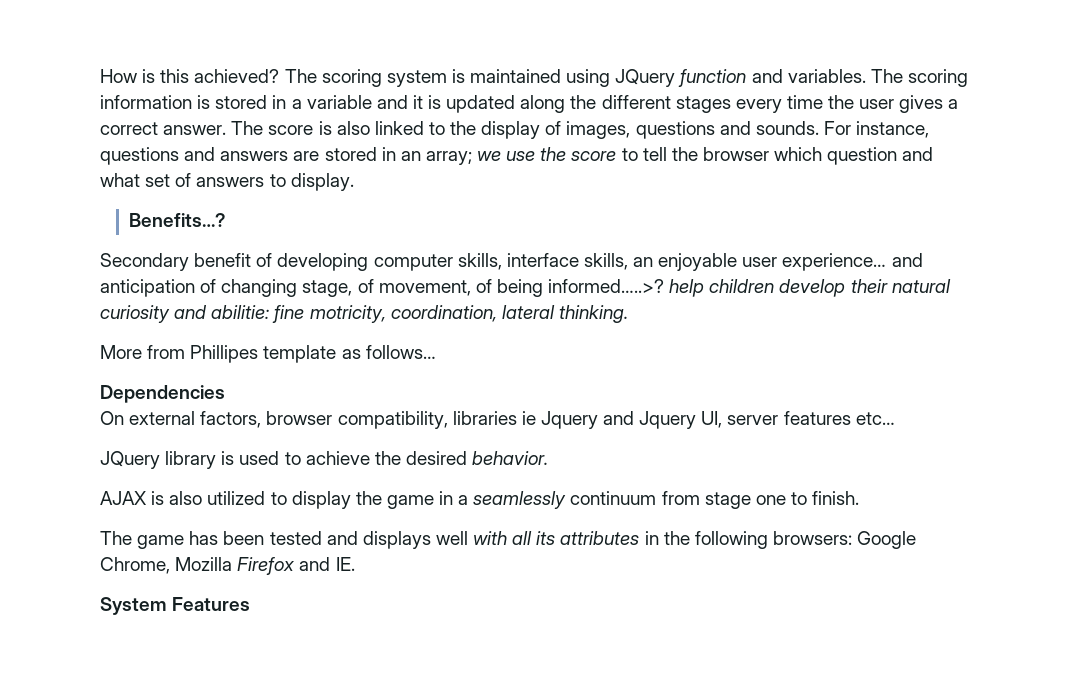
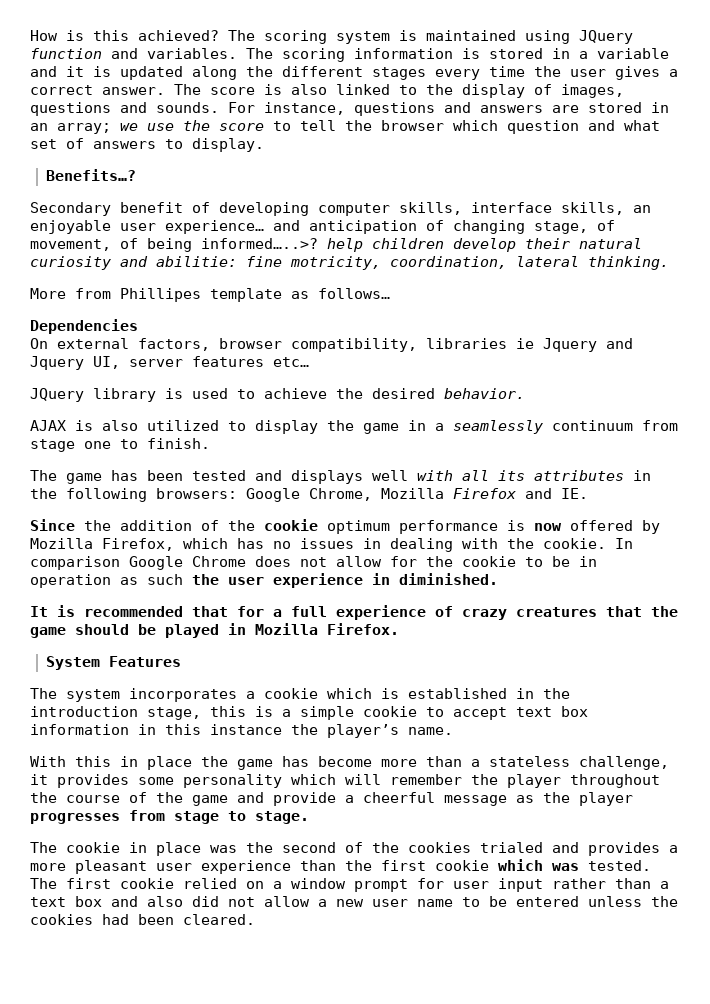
[100,597,251,615] System Features -> [30,519,660,534] [30,538,633,552] [30,556,597,570] [30,573,498,588] [30,605,678,620] [30,623,399,638] [46,656,182,670] [30,688,570,702] [30,706,588,720] [30,724,453,738] [30,756,669,770] [30,774,660,788] [30,792,633,806] [30,810,309,824] [30,842,678,856] [30,859,651,874] [30,878,669,892] [30,896,678,907] [30,914,255,925] Since the addition of the cookie optimum performance is now offered by Mozilla Firefox, which has no issues in dealing with the cookie. In comparison Google Chrome does not allow for the cookie to be in operation as such the user experience in diminished. // It is recommended that for a full experience of crazy creatures that the game should be played in Mozilla Firefox. // System Features // The system incorporates a cookie which is established in the introduction stage, this is a simple cookie to accept text box information in this instance the player’s name. // With this in place the game has become more than a stateless challenge, it provides some personality which will remember the player throughout the course of the game and provide a cheerful message as the player progresses from stage to stage. // The cookie in place was the second of the cookies trialed and provides a more pleasant user experience than the first cookie which was tested. The first cookie relied on a window prompt for user input rather than a text box and also did not allow a new user name to be entered unless the cookies had been cleared.

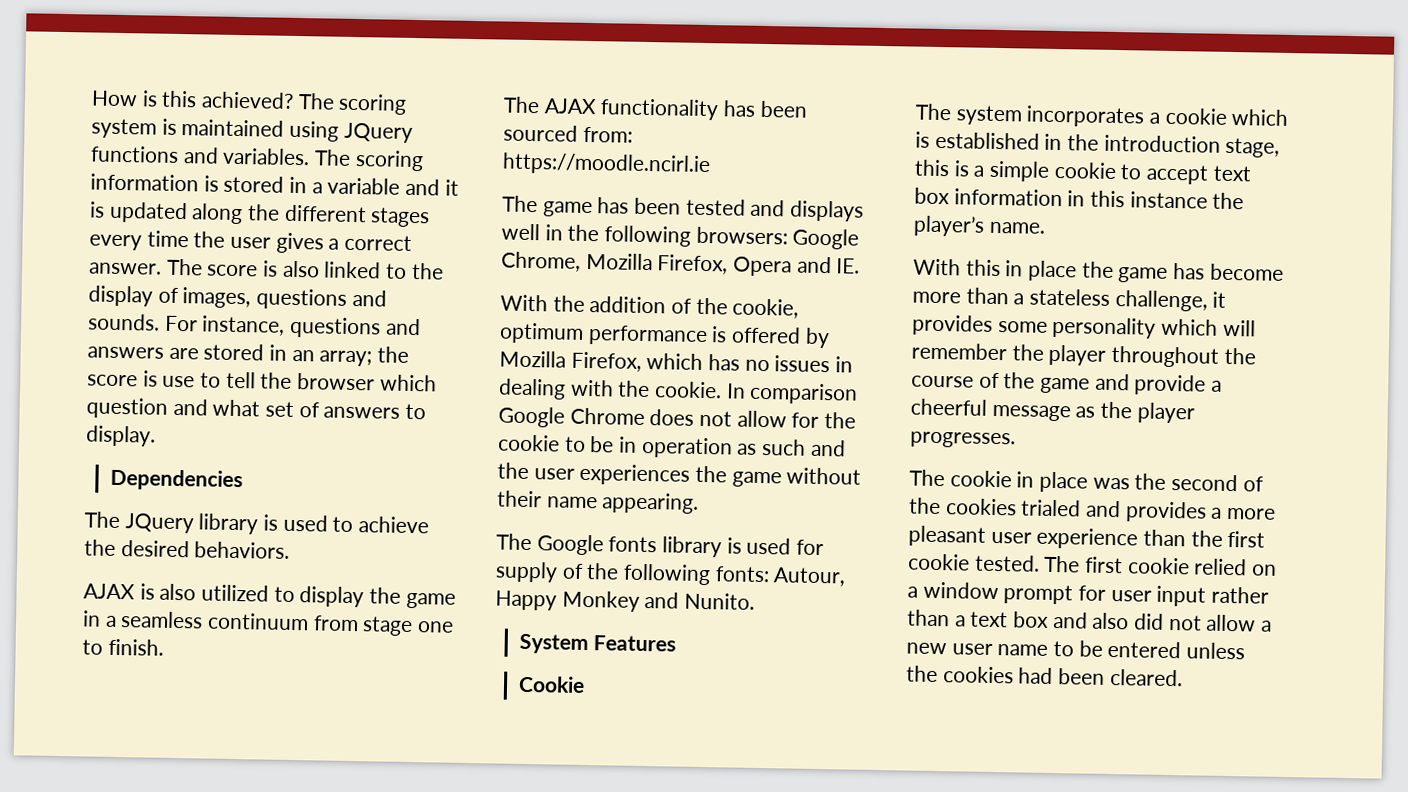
[30,48,102,59] function -> [90,145,179,163] functions
[120,120,264,131] we use the score -> [377,346,410,363] [87,370,196,388] the score is use
[46,169,137,181] [30,202,651,216] [30,220,615,234] [30,238,642,252] [30,256,669,270] [30,288,390,302] [30,319,138,334] [30,338,633,352] [30,356,309,370] Benefits…? // Secondary benefit of developing computer skills, interface skills, an enjoyable user experience… and anticipation of changing stage, of movement, of being informed…..>? help children develop their natural curiosity and abilitie: fine motricity, coordination, lateral thinking. // More from Phillipes template as follows… // Dependencies // On external factors, browser compatibility, libraries ie Jquery and Jquery UI, server features etc… // -> [109,468,243,492] [84,511,120,529] Dependencies // The
[444,388,525,399] behavior. -> [194,541,291,559] behaviors.
[453,420,543,434] seamlessly -> [120,611,204,629] seamless
(210, 443) none -> [503,96,808,121] [503,124,633,143] [502,152,711,177] // The AJAX functionality has been sourced from: // https://moodle.ncirl.ie
[417,470,624,481] with all its attributes -> (540, 232) none
[453,488,516,499] Firefox -> [657,254,793,277] Firefox, Opera
[30,519,75,531] Since -> [500,294,548,312] With
[264,519,318,531] cookie -> [732,298,800,319] cookie,
[534,523,562,531] now -> (728, 334) none
[192,573,498,588] [30,605,678,620] [30,623,399,638] the user experience in diminished. // It is recommended that for a full experience of crazy creatures that the game should be played in Mozilla Firefox. -> [809,439,846,457] [497,462,862,488] [497,490,700,514] [496,533,825,558] [495,561,847,587] [495,590,756,612] and the user experiences the game without their name appearing. // The Google fonts library is used for supply of the following fonts: Autour, Happy Monkey and Nunito.
(182, 661) none -> [517,675,585,693] // Cookie
[30,810,309,824] progresses from stage to stage. -> [910,431,1016,449] progresses.
[498,859,579,871] which was -> (970, 562) none

